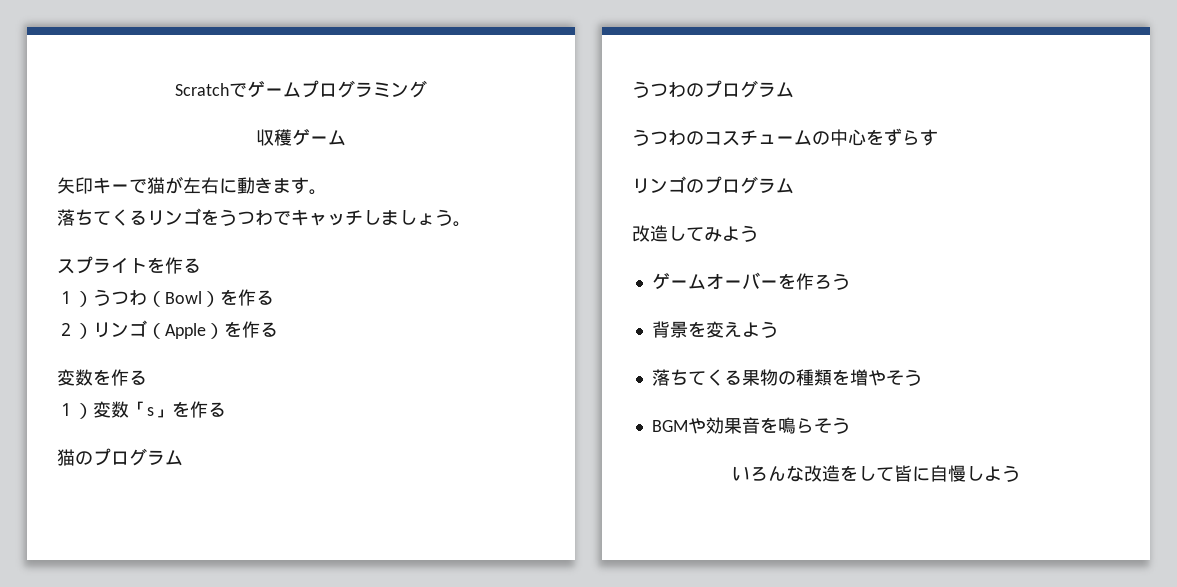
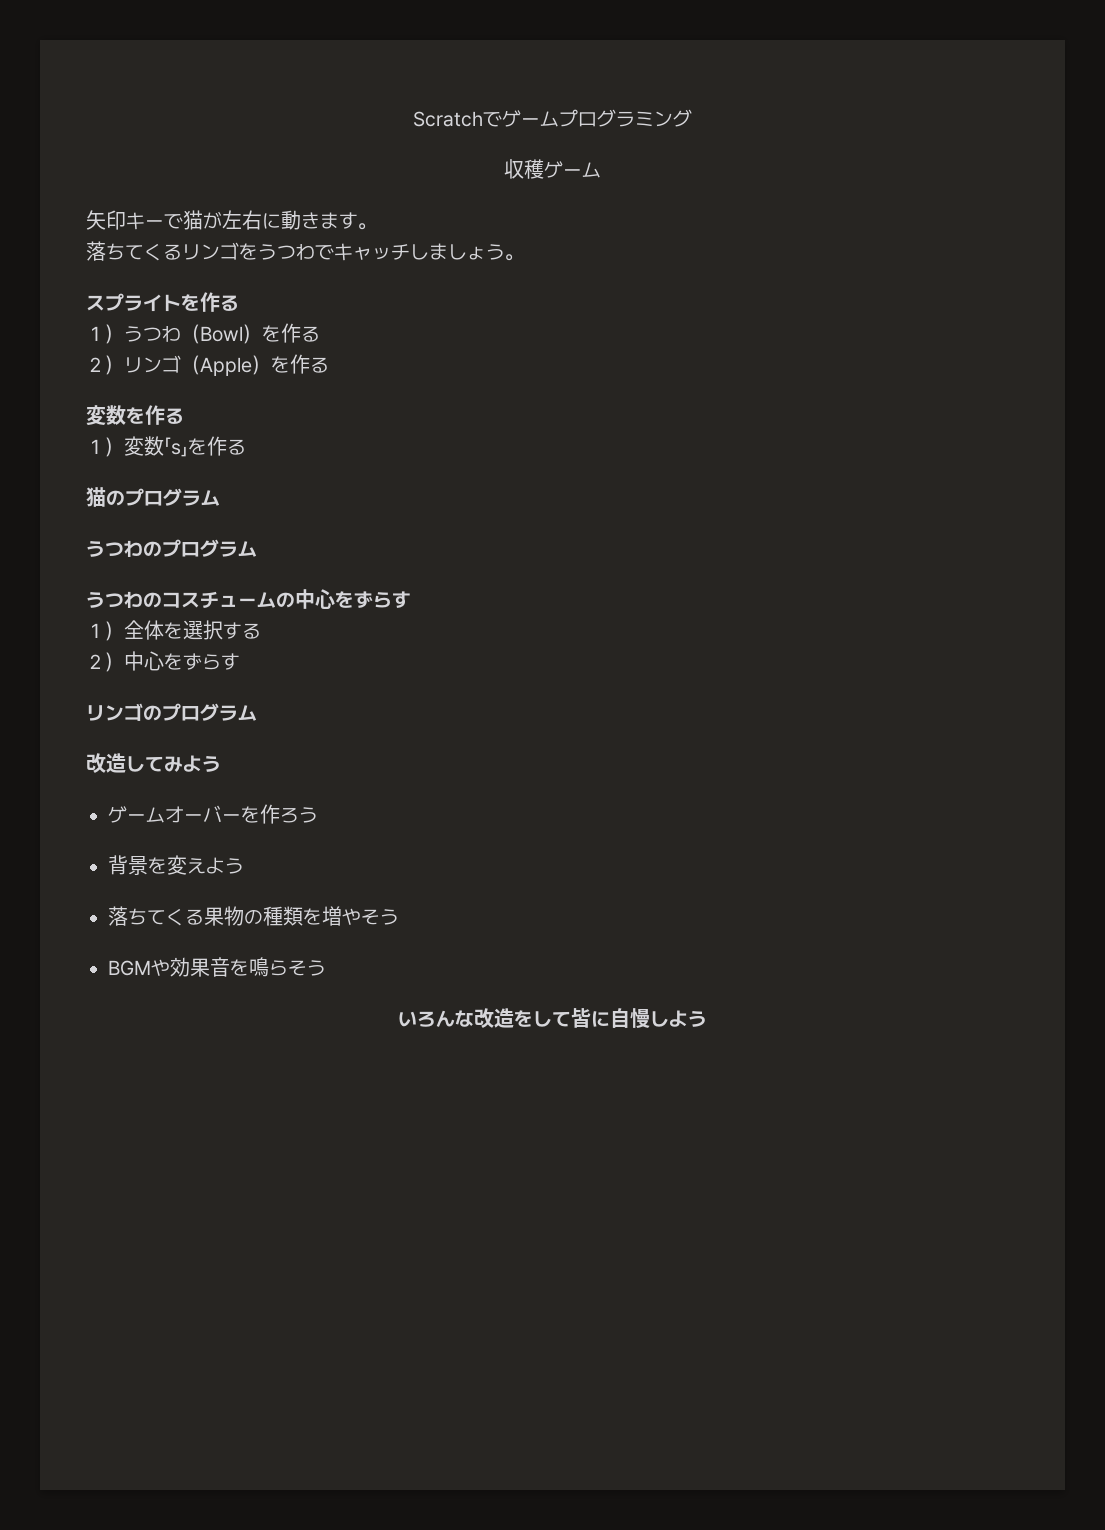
(938, 137) none -> [86,620,261,641] [86,651,240,672] // １）全体を選択する // ２）中心をずらす

